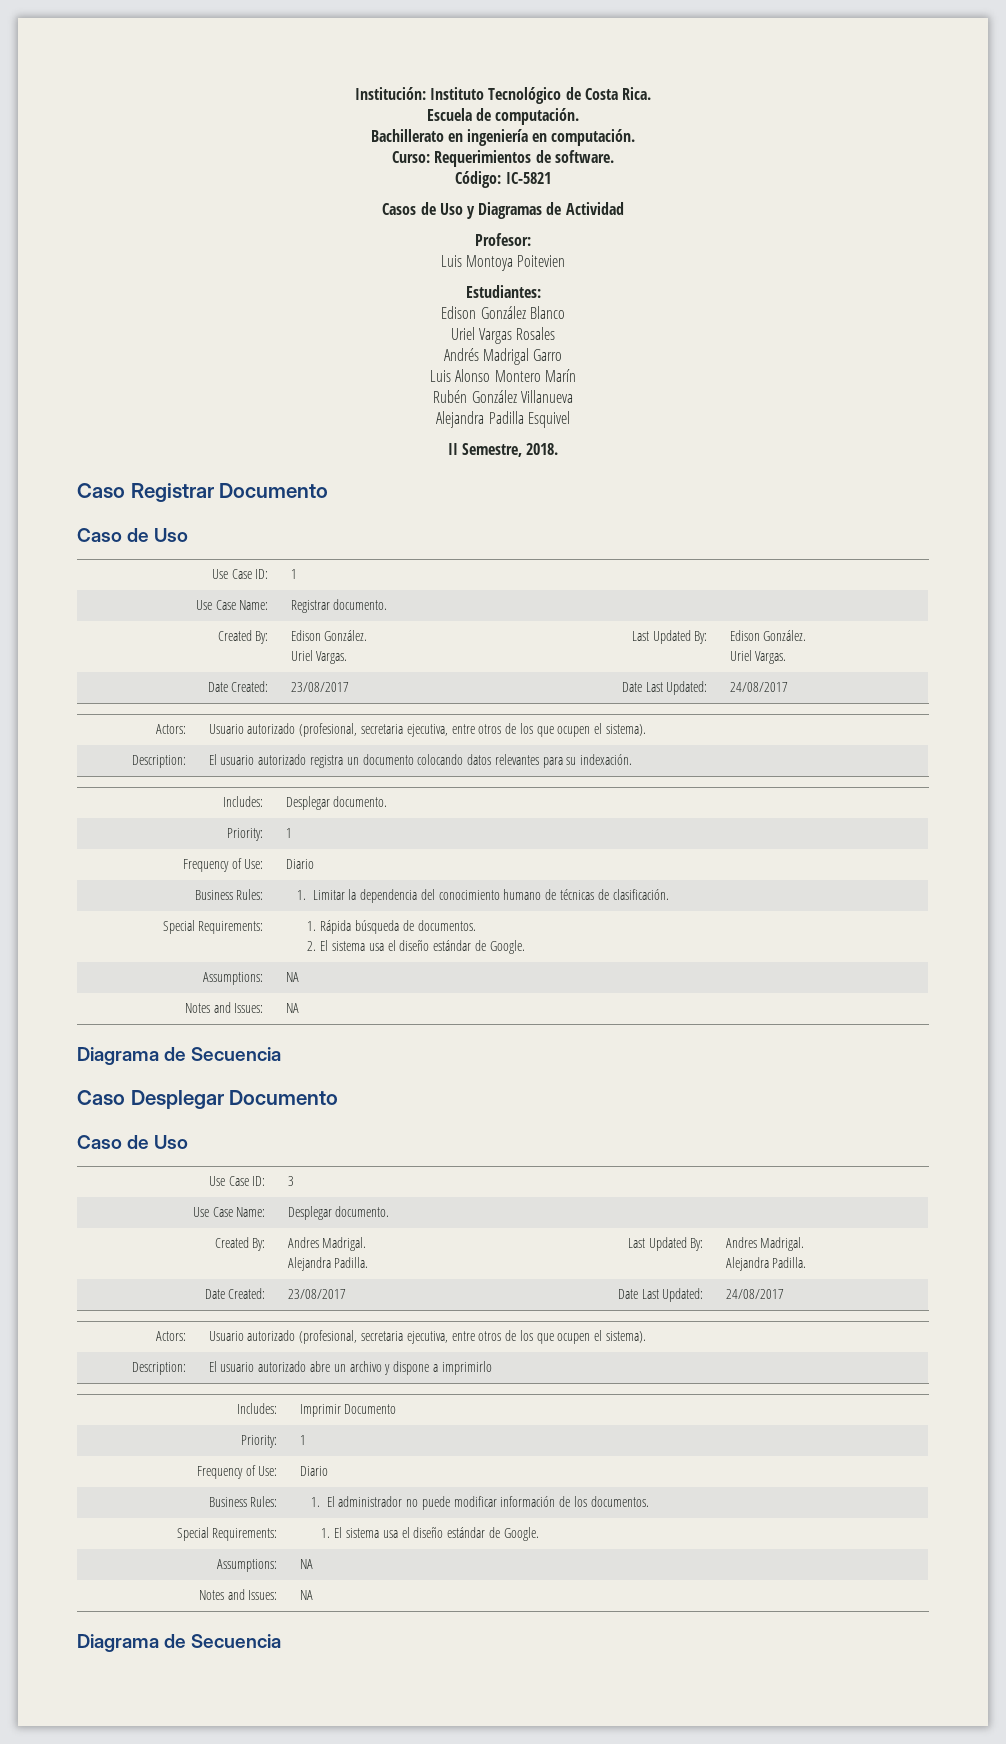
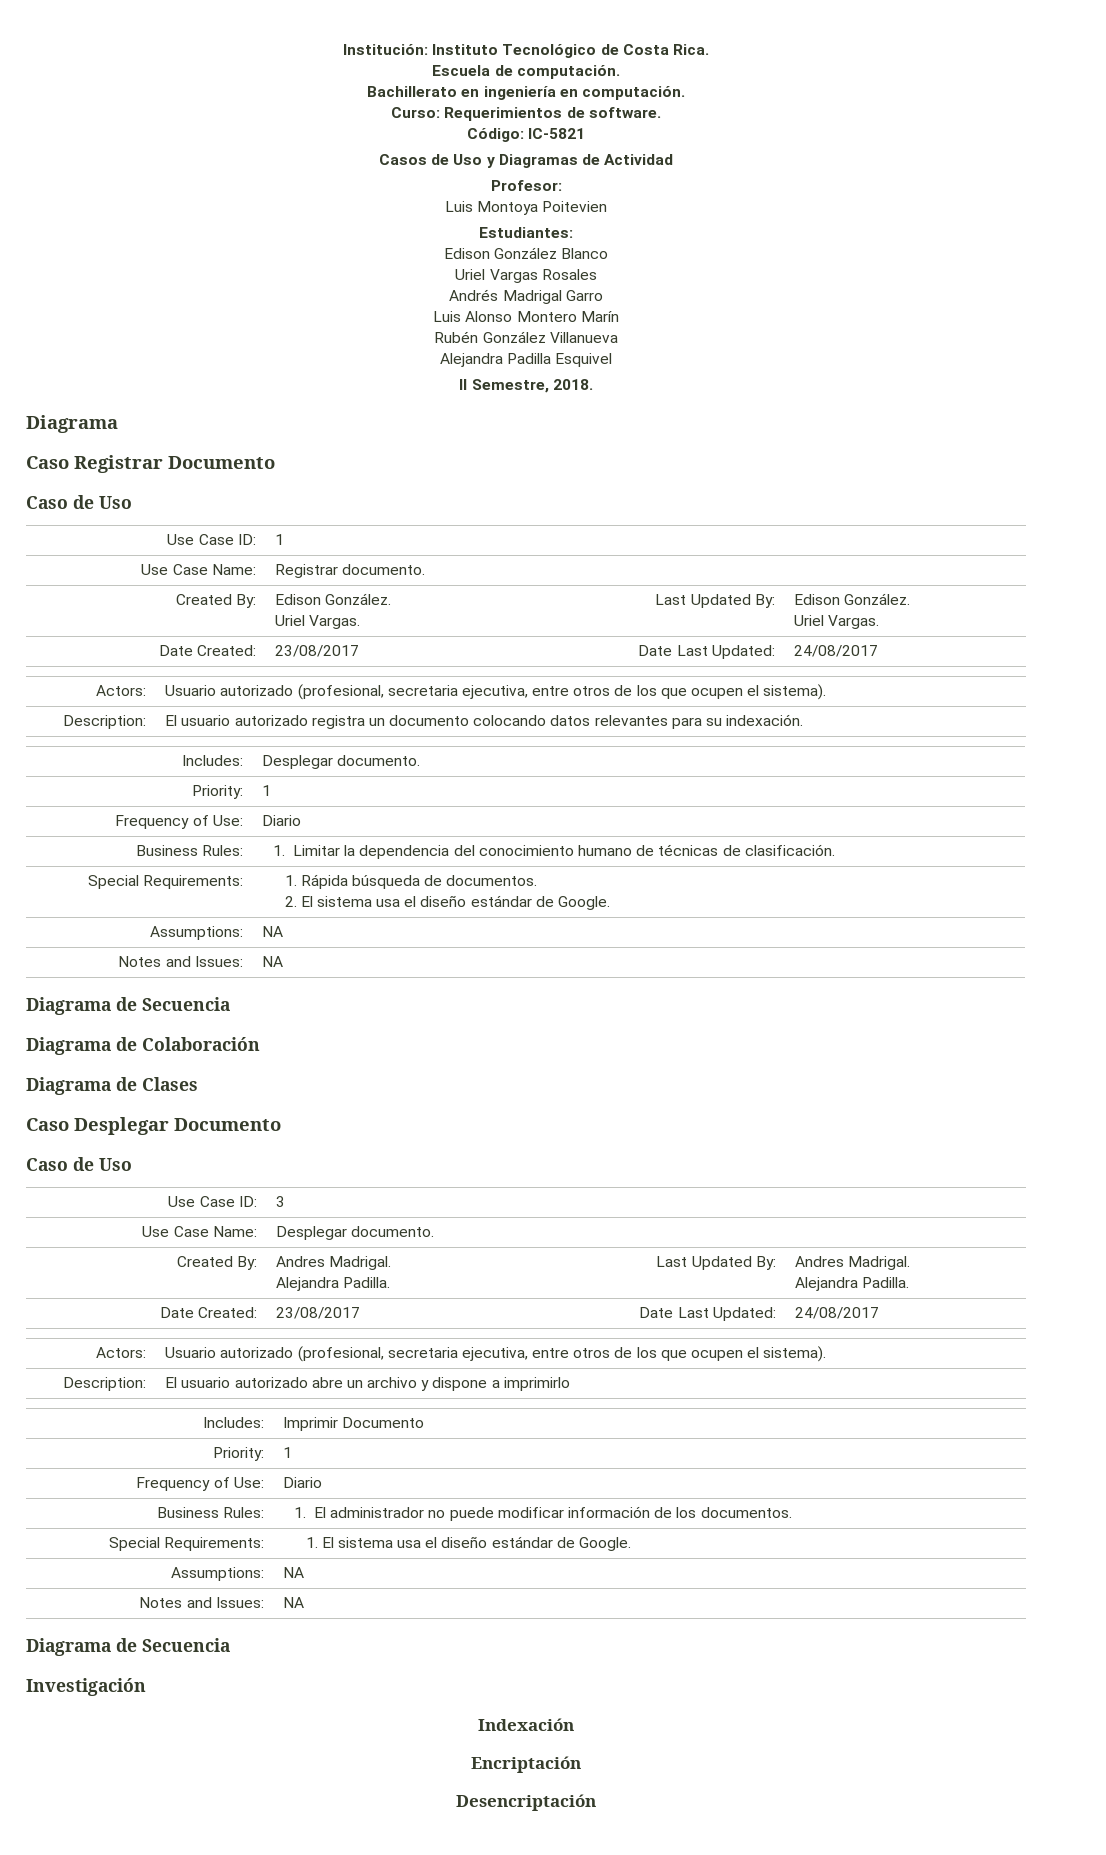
(559, 449) none -> [26,415,118,433] // Diagrama
(282, 1054) none -> [26,1037,260,1055] [26,1077,198,1095] // Diagrama de Colaboración // Diagrama de Clases
(282, 1641) none -> [26,1678,146,1696] [478,1718,574,1731] [471,1756,581,1773] [456,1794,596,1811] // Investigación // Indexación // Encriptación // Desencriptación

